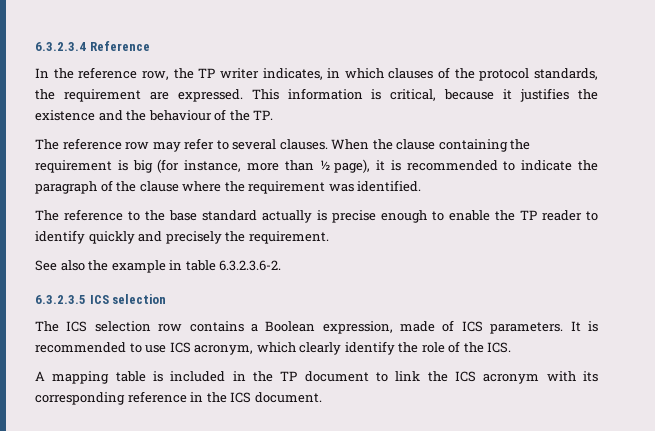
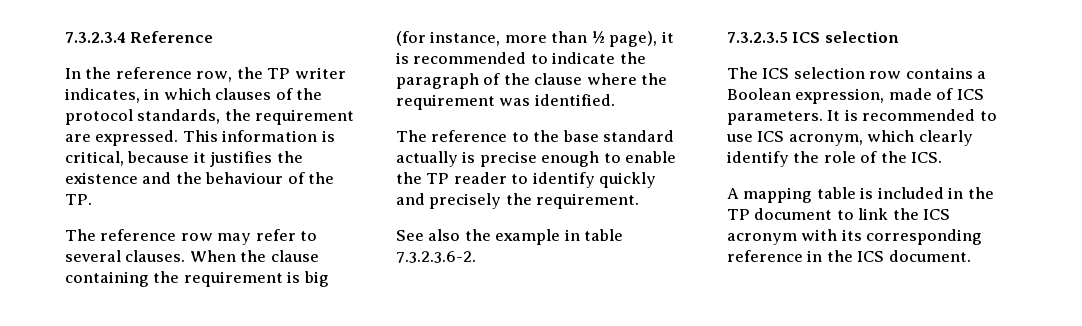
[35,42,86,51] 6.3.2.3.4 -> [65,32,126,43] 7.3.2.3.4
[219,260,282,271] [35,295,86,304] 6.3.2.3.6-2. // 6.3.2.3.5 -> [396,251,476,263] [727,32,788,43] 7.3.2.3.6-2. // 7.3.2.3.5

